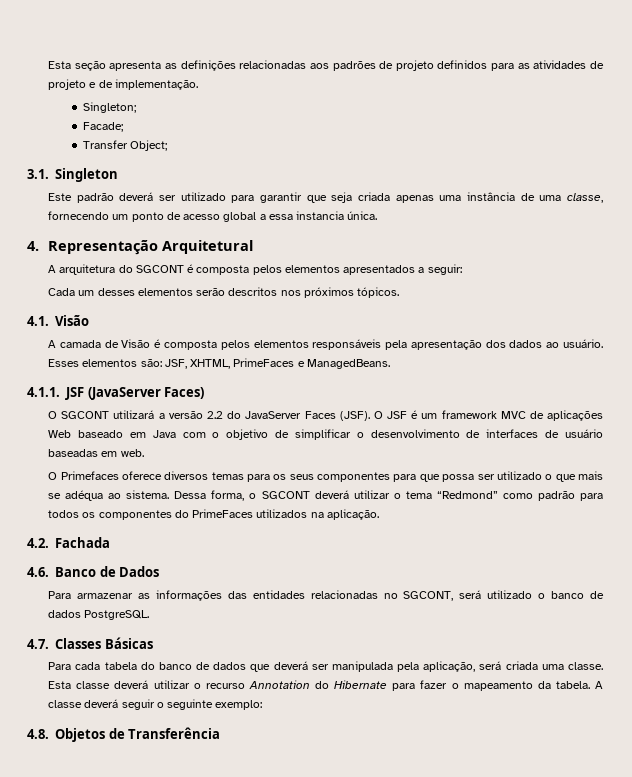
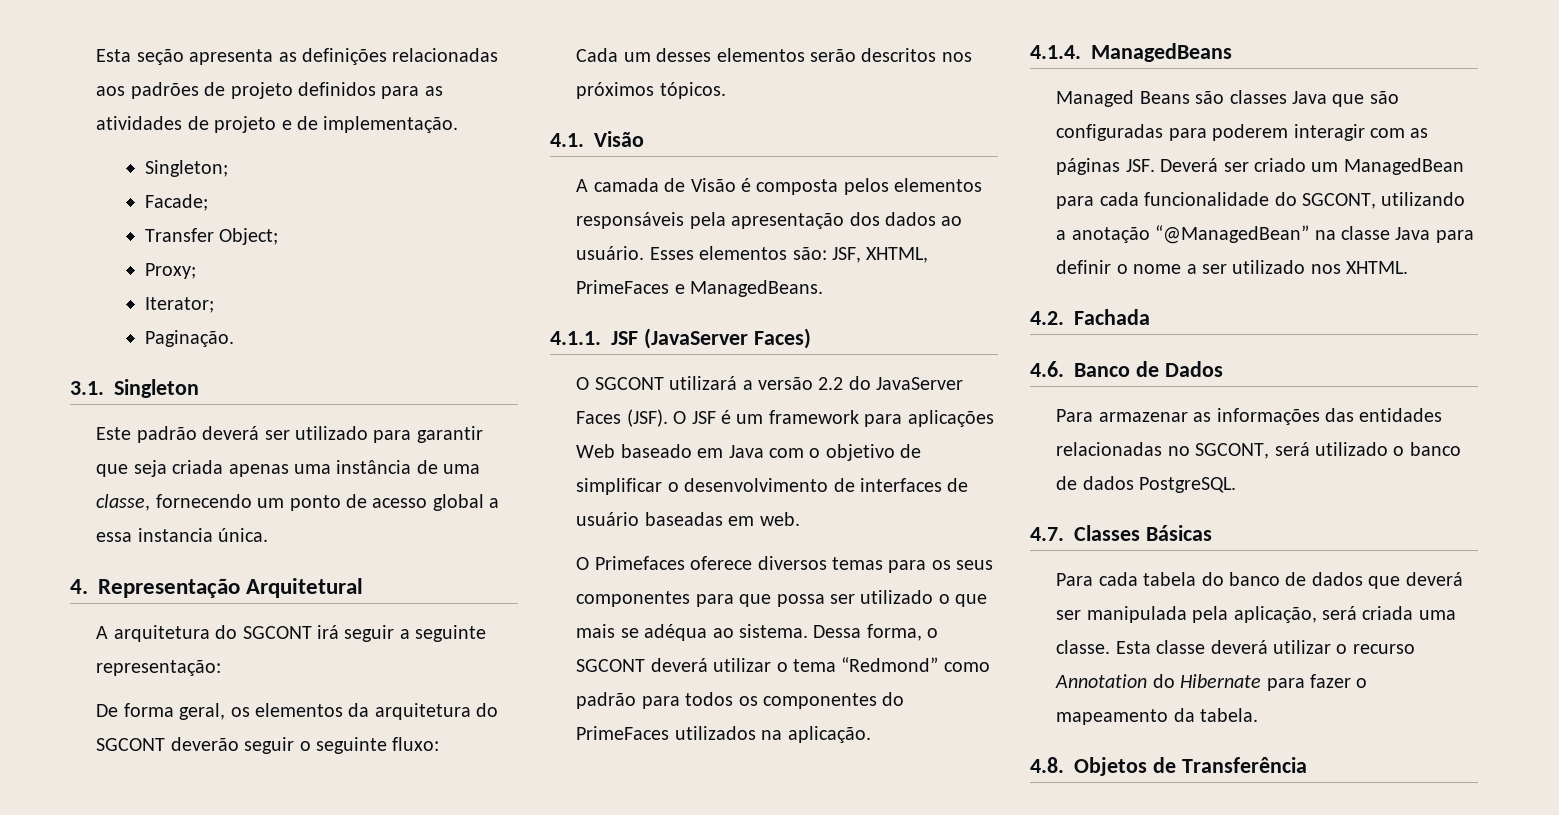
(167, 145) none -> [144,263,196,279] [144,297,214,313] [144,330,234,347] // Proxy; // Iterator; // Paginação.
[187,264,462,275] é composta pelos elementos apresentados a seguir: -> [317,625,487,642] [96,660,222,676] [96,703,499,720] [96,737,440,754] irá seguir a seguinte representação: // De forma geral, os elementos da arquitetura do SGCONT deverão seguir o seguinte fluxo:
[500,411,544,419] MVC de -> [864,414,903,427] para
(379, 514) none -> [1030,43,1232,62] [1056,90,1399,107] [1056,124,1429,141] [1056,158,1464,175] [1056,192,1466,209] [1056,225,1474,244] [1056,260,1409,274] // 4.1.4. ManagedBeans // Managed Beans são classes Java que são configuradas para poderem interagir com as páginas JSF. Deverá ser criado um ManagedBean para cada funcionalidade do SGCONT, utilizando a anotação “@ManagedBean” na classe Java para definir o nome a ser utilizado nos XHTML.
[595,681,604,689] [48,699,263,710] A classe deverá seguir o seguinte exemplo: -> (1259, 715) none

